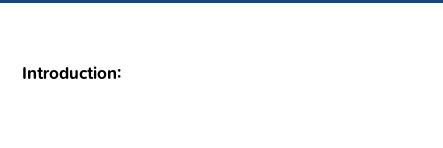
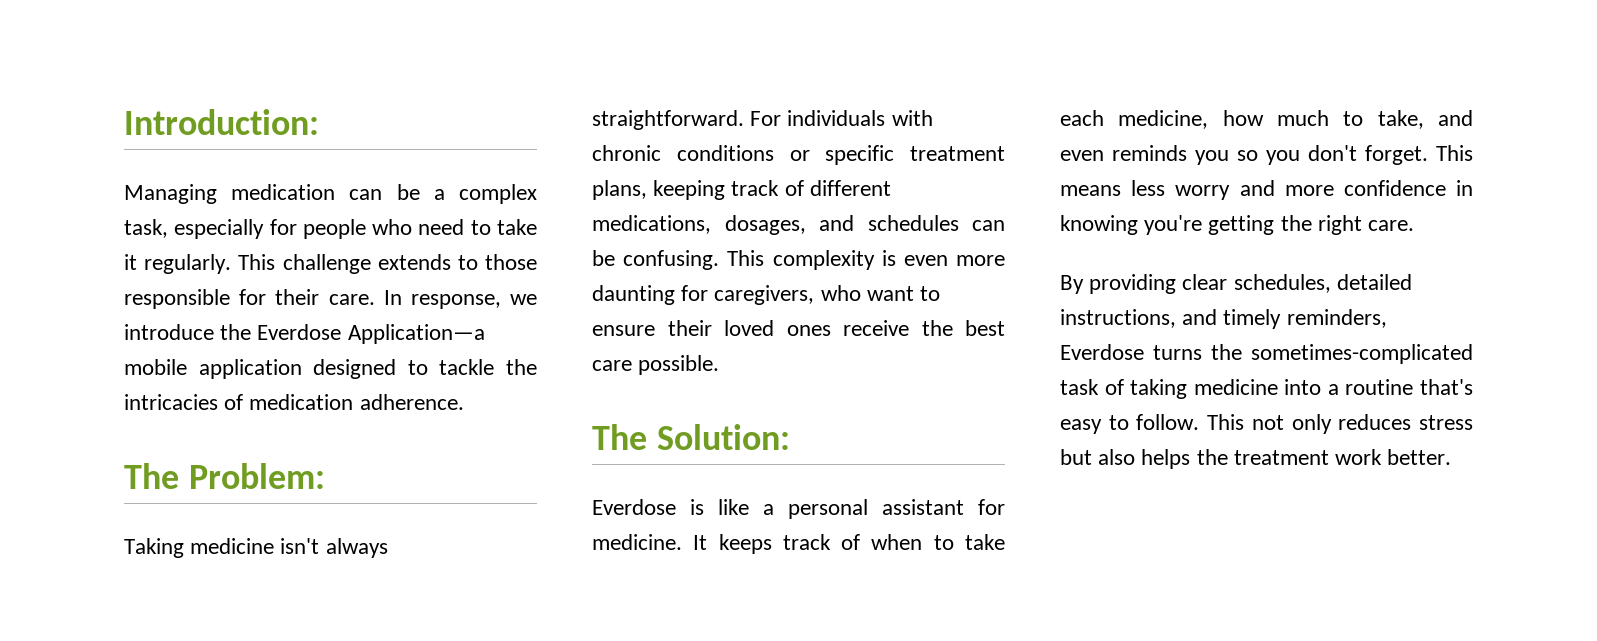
(121, 72) none -> [124,184,537,204] [124,219,537,239] [124,254,537,274] [124,289,537,309] [124,324,485,344] [124,359,537,379] [124,394,464,410] [124,463,325,489] [124,538,388,558] [592,110,933,130] [592,145,1005,165] [592,180,891,200] [592,215,1005,235] [592,250,1005,270] [592,285,941,305] [592,320,1005,336] [592,355,720,375] [592,424,790,450] [592,499,1005,519] [592,534,1005,554] [1060,110,1473,129] [1060,145,1473,165] [1060,180,1473,200] [1060,215,1415,235] [1060,274,1412,294] [1060,309,1387,329] [1060,344,1473,364] [1060,379,1473,399] [1060,414,1473,434] [1060,449,1452,469] // Managing medication can be a complex task, especially for people who need to take it regularly. This challenge extends to those responsible for their care. In response, we introduce the Everdose Application—a mobile application designed to tackle the intricacies of medication adherence. // The Problem: // Taking medicine isn't always straightforward. For individuals with chronic conditions or specific treatment plans, keeping track of different medications, dosages, and schedules can be confusing. This complexity is even more daunting for caregivers, who want to ensure their loved ones receive the best care possible. // The Solution: // Everdose is like a personal assistant for medicine. It keeps track of when to take each medicine, how much to take, and even reminds you so you don't forget. This means less worry and more confidence in knowing you're getting the right care. // By providing clear schedules, detailed instructions, and timely reminders, Everdose turns the sometimes-complicated task of taking medicine into a routine that's easy to follow. This not only reduces stress but also helps the treatment work better.

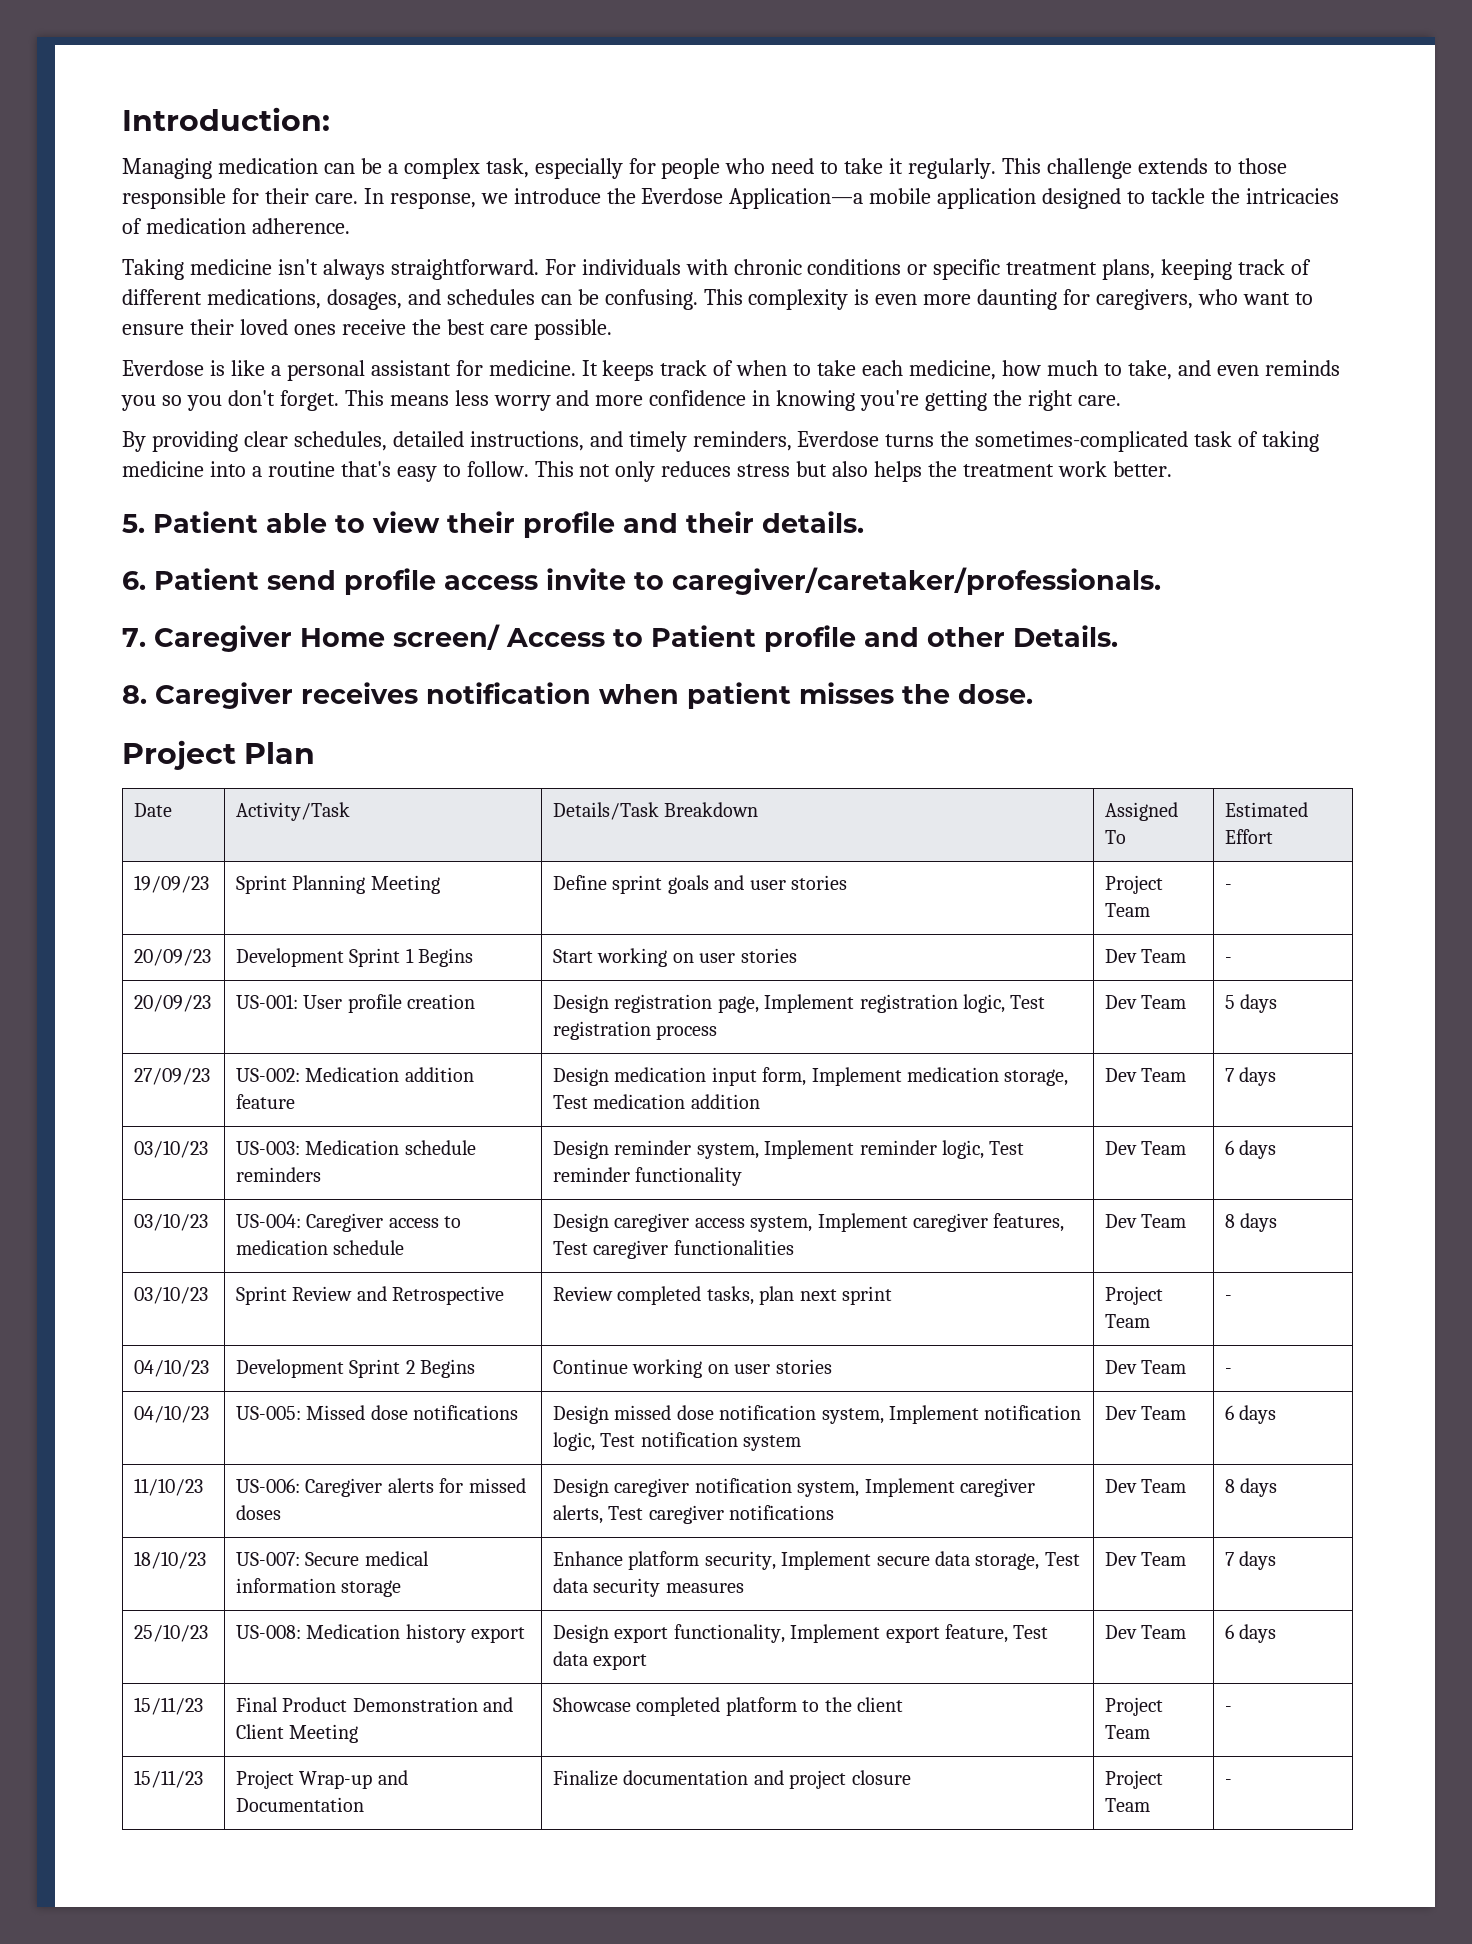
[124,463,325,489] // The Problem: -> (350, 226) none
[592,424,790,450] // The Solution: -> (612, 329) none
(1452, 457) none -> [122,511,864,538] [122,567,1161,595] [122,624,1118,652] [122,682,1033,709] [122,740,316,770] [134,803,173,817] [236,802,351,821] [553,802,759,820] [1105,802,1179,821] [1105,830,1127,844] [1225,802,1309,817] [1225,829,1274,844] [134,875,210,893] [236,875,440,894] [553,875,848,894] [1105,875,1164,894] [1105,903,1151,917] [1225,884,1233,890] [134,949,212,966] [236,948,474,967] [553,948,797,967] [1105,949,1187,963] [1225,957,1233,963] [134,995,212,1012] [236,994,476,1013] [553,994,1046,1013] [553,1021,718,1040] [1105,995,1187,1009] [1225,994,1278,1013] [134,1068,211,1085] [236,1067,474,1082] [236,1094,296,1109] [553,1067,1069,1086] [553,1094,760,1109] [1105,1068,1187,1082] [1225,1067,1277,1086] [134,1140,209,1158] [236,1140,476,1155] [236,1167,322,1182] [553,1140,1025,1159] [553,1167,743,1186] [1105,1141,1187,1155] [1225,1140,1277,1159] [134,1213,209,1231] [236,1213,462,1232] [236,1240,405,1255] [553,1213,1065,1232] [553,1240,794,1259] [1105,1214,1187,1228] [1225,1213,1278,1232] [134,1286,209,1304] [236,1286,505,1305] [553,1286,893,1305] [1105,1286,1164,1305] [1105,1314,1151,1328] [1225,1295,1233,1301] [134,1359,210,1377] [236,1359,476,1378] [553,1359,832,1378] [1105,1360,1187,1374] [1225,1368,1233,1374] [134,1405,210,1423] [236,1405,519,1420] [553,1405,1082,1424] [553,1432,802,1451] [1105,1406,1187,1420] [1225,1405,1277,1424] [134,1478,204,1496] [236,1478,526,1497] [236,1505,282,1520] [553,1478,1036,1497] [553,1505,835,1524] [1105,1479,1187,1493] [1225,1478,1278,1497] [134,1551,207,1569] [236,1551,429,1566] [236,1578,402,1597] [553,1551,1080,1570] [553,1578,744,1597] [1105,1552,1187,1566] [1225,1551,1277,1570] [134,1624,209,1642] [236,1624,526,1643] [553,1624,1049,1643] [553,1651,648,1670] [1105,1625,1187,1639] [1225,1624,1277,1643] [134,1697,204,1715] [236,1697,514,1712] [236,1724,359,1743] [553,1697,904,1716] [1105,1697,1164,1716] [1105,1725,1151,1739] [1225,1706,1233,1712] [134,1770,204,1788] [236,1770,408,1789] [236,1797,365,1812] [553,1770,911,1789] [1105,1770,1164,1789] [1105,1798,1151,1812] [1225,1779,1233,1785] // 5. Patient able to view their profile and their details. // 6. Patient send profile access invite to caregiver/caretaker/professionals. // 7. Caregiver Home screen/ Access to Patient profile and other Details. // 8. Caregiver receives notification when patient misses the dose. // Project Plan // Date | Activity/Task | Details/Task Breakdown | Assigned To | Estimated Effort // 19/09/23 | Sprint Planning Meeting | Define sprint goals and user stories | Project Team | - // 20/09/23 | Development Sprint 1 Begins | Start working on user stories | Dev Team | - // 20/09/23 | US-001: User profile creation | Design registration page, Implement registration logic, Test registration process | Dev Team | 5 days // 27/09/23 | US-002: Medication addition feature | Design medication input form, Implement medication storage, Test medication addition | Dev Team | 7 days // 03/10/23 | US-003: Medication schedule reminders | Design reminder system, Implement reminder logic, Test reminder functionality | Dev Team | 6 days // 03/10/23 | US-004: Caregiver access to medication schedule | Design caregiver access system, Implement caregiver features, Test caregiver functionalities | Dev Team | 8 days // 03/10/23 | Sprint Review and Retrospective | Review completed tasks, plan next sprint | Project Team | - // 04/10/23 | Development Sprint 2 Begins | Continue working on user stories | Dev Team | - // 04/10/23 | US-005: Missed dose notifications | Design missed dose notification system, Implement notification logic, Test notification system | Dev Team | 6 days // 11/10/23 | US-006: Caregiver alerts for missed doses | Design caregiver notification system, Implement caregiver alerts, Test caregiver notifications | Dev Team | 8 days // 18/10/23 | US-007: Secure medical information storage | Enhance platform security, Implement secure data storage, Test data security measures | Dev Team | 7 days // 25/10/23 | US-008: Medication history export | Design export functionality, Implement export feature, Test data export | Dev Team | 6 days // 15/11/23 | Final Product Demonstration and Client Meeting | Showcase completed platform to the client | Project Team | - // 15/11/23 | Project Wrap-up and Documentation | Finalize documentation and project closure | Project Team | -

